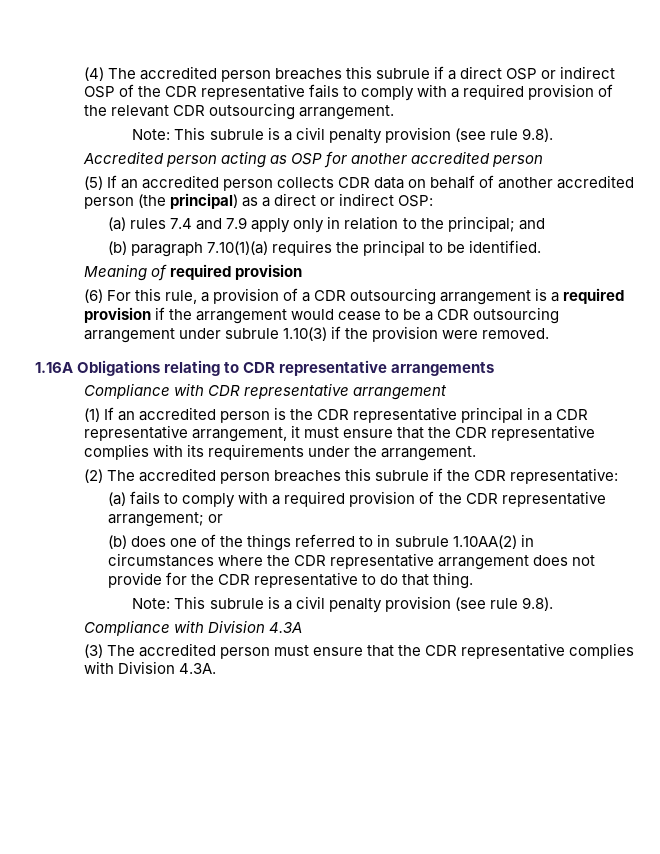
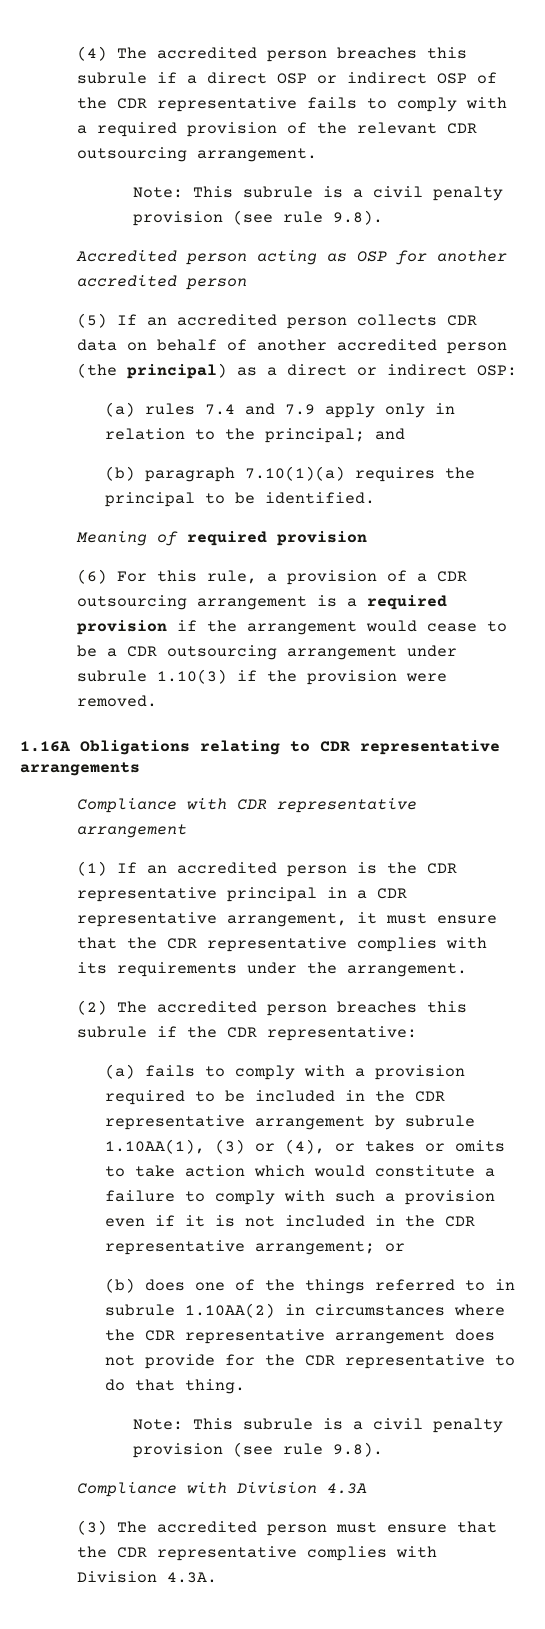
[284,491,435,507] required provision of -> [374,1065,465,1080] [104,1090,445,1105] [104,1115,475,1130] [104,1139,505,1154] [104,1165,495,1177] [104,1190,495,1205] [104,1215,395,1227] provision required to be included in the CDR representative arrangement by subrule 1.10AA(1), (3) or (4), or takes or omits to take action which would constitute a failure to comply with such a provision even if it is not included in

